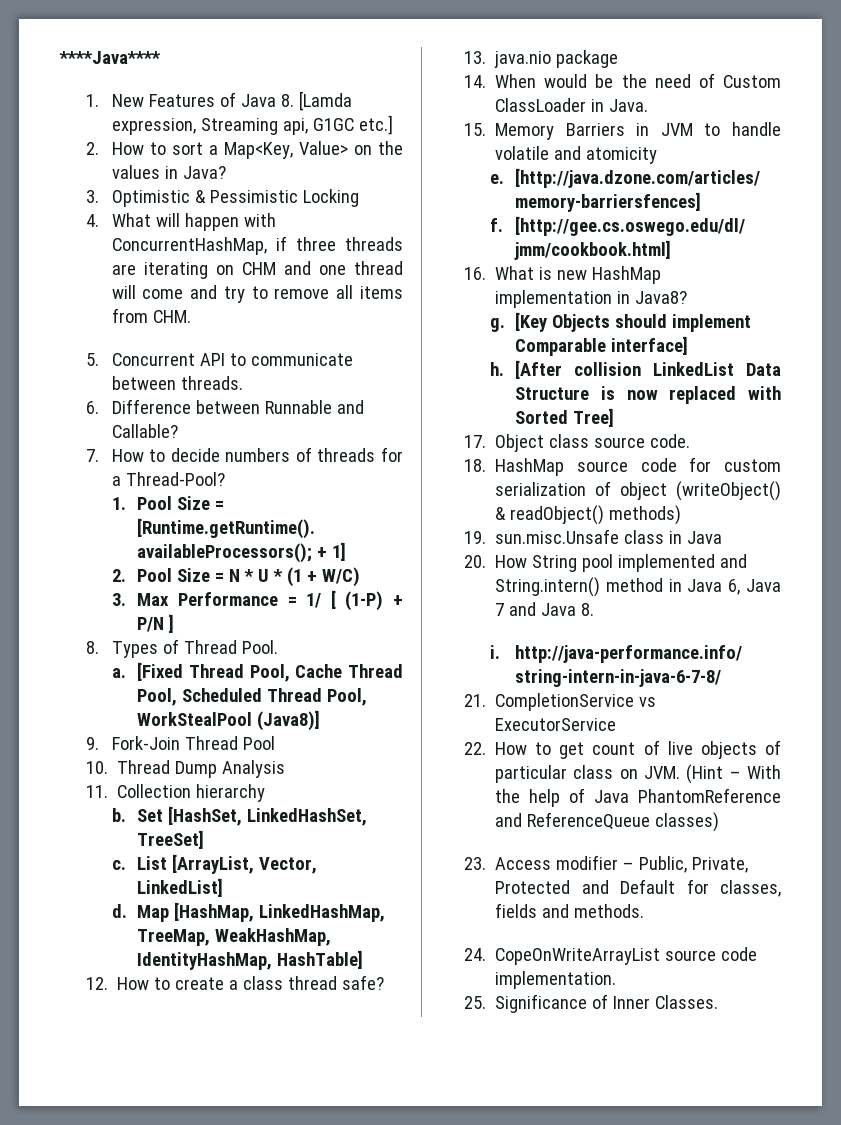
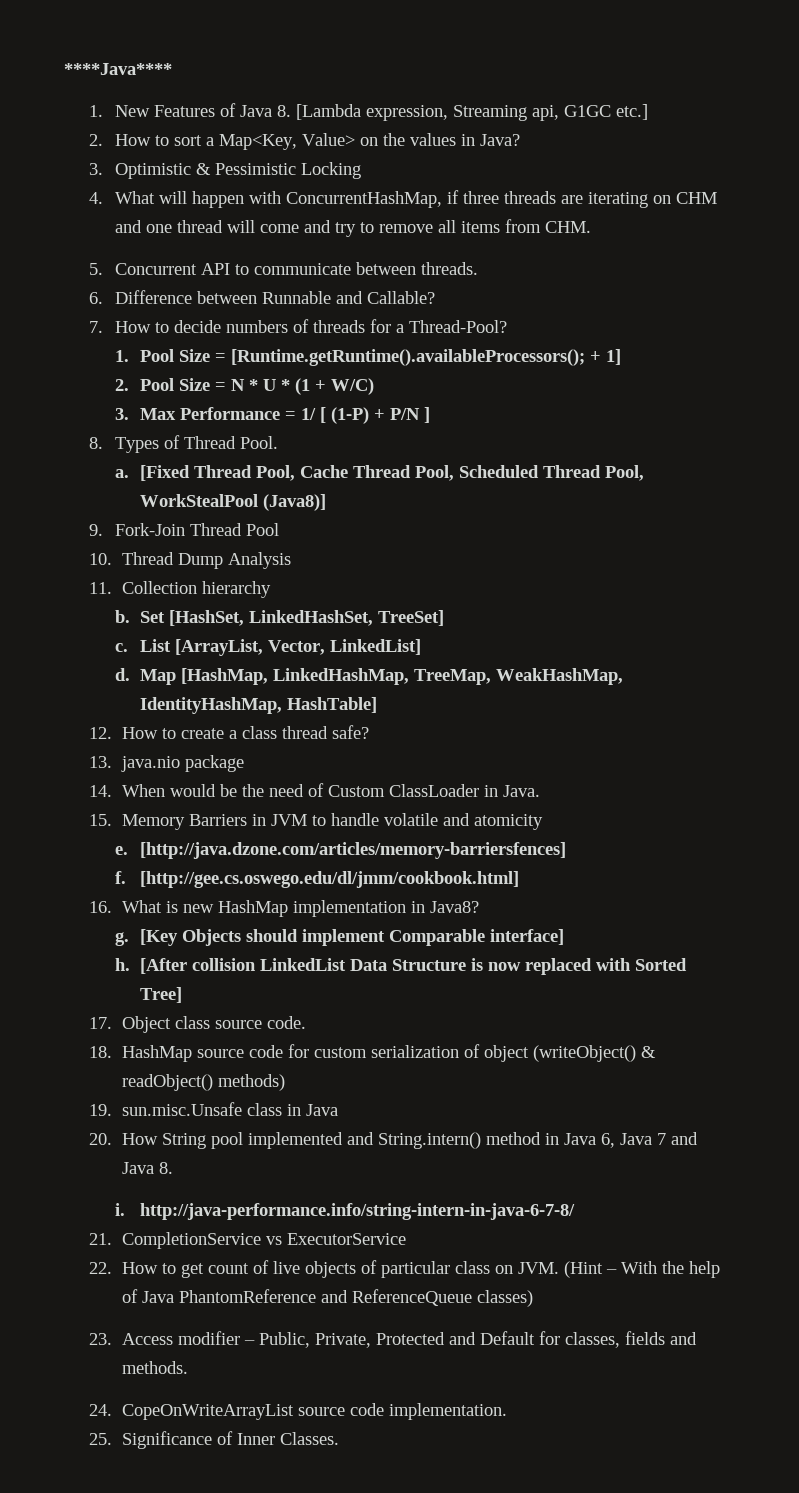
[298,91,352,111] [Lamda -> [295,104,361,120] [Lambda

